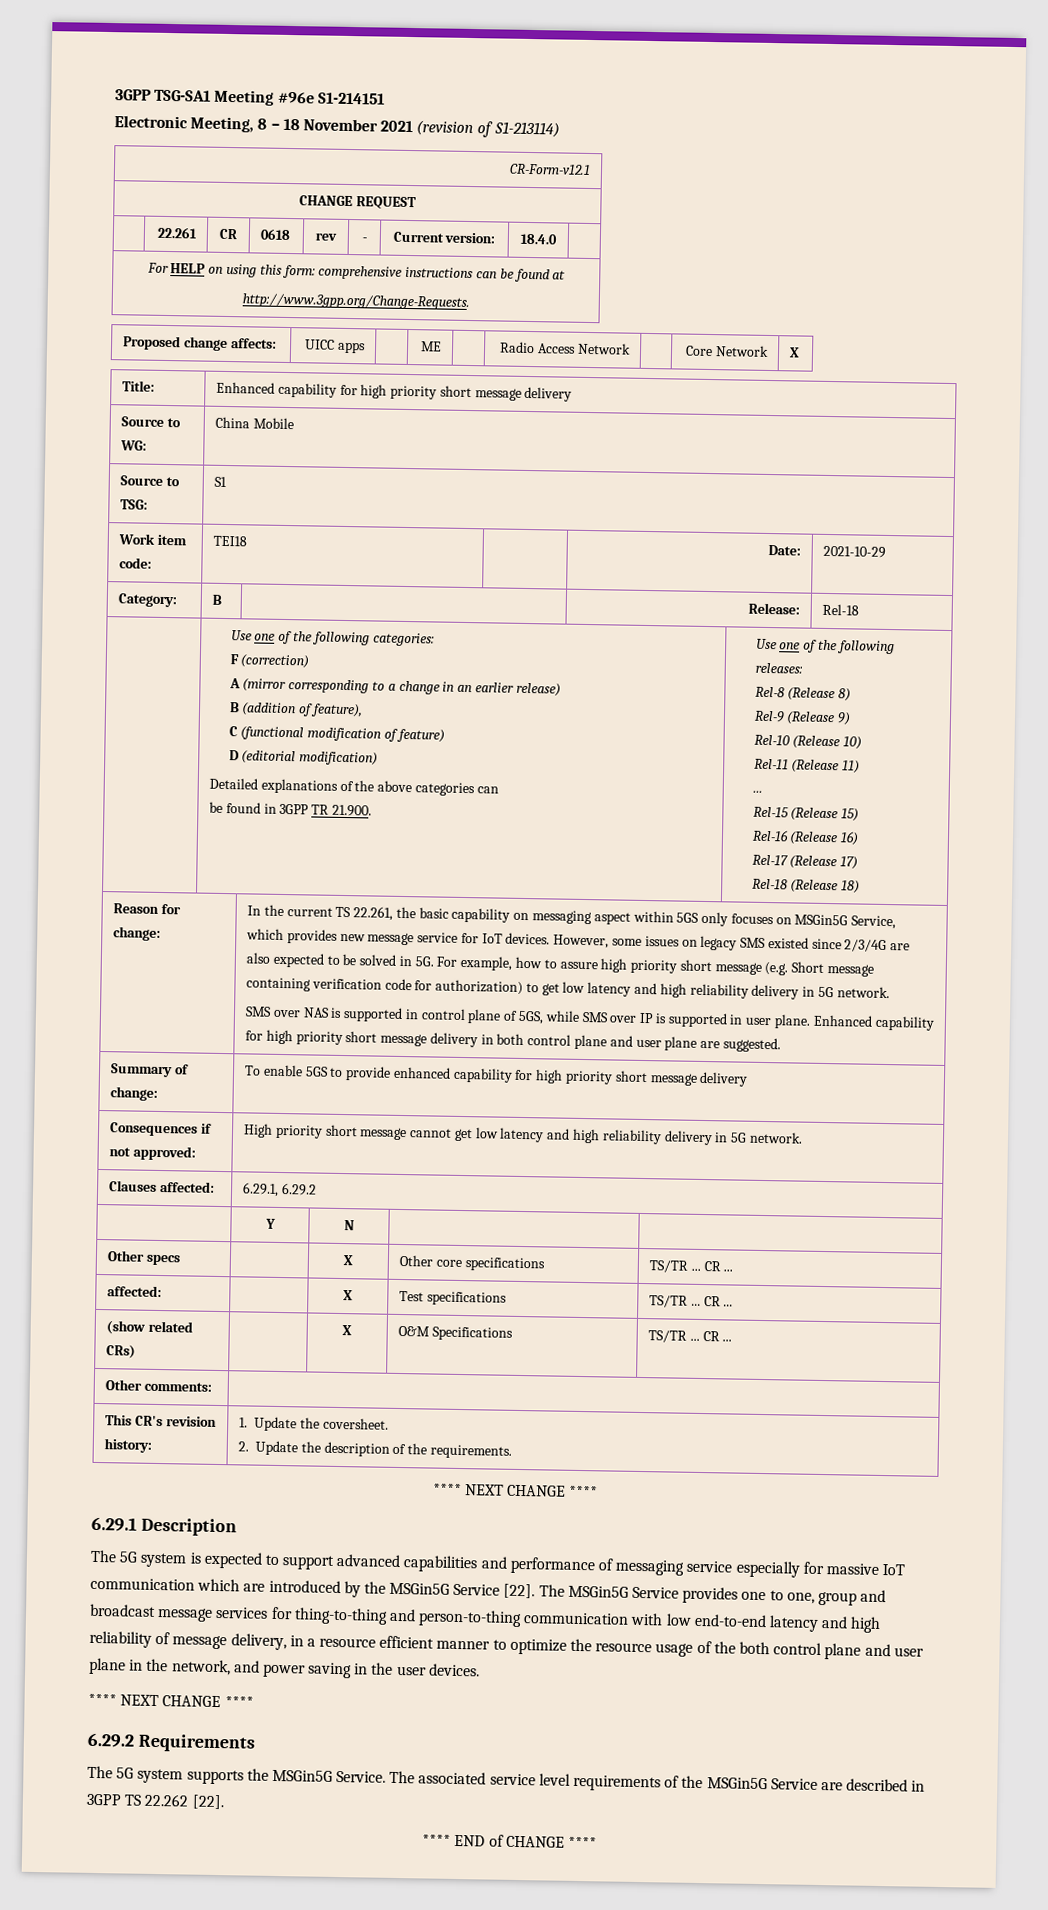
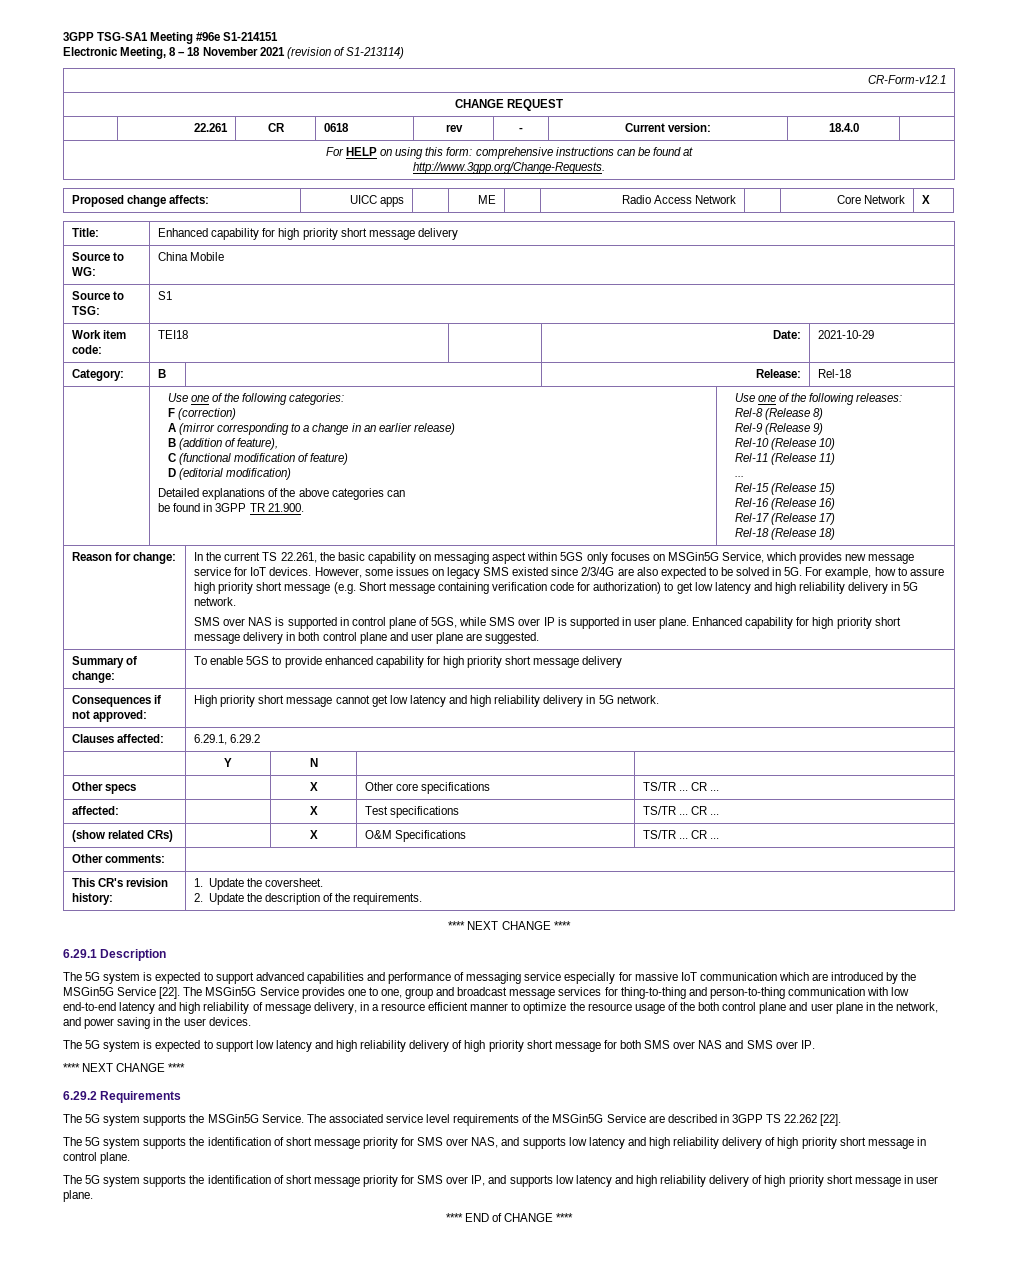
(480, 1670) none -> [63,1040,815,1052] // The 5G system is expected to support low latency and high reliability delivery of high priority short message for both SMS over NAS and SMS over IP.
(225, 1802) none -> [63,1137,926,1149] [63,1152,131,1164] [63,1175,938,1187] [63,1190,93,1202] // The 5G system supports the identification of short message priority for SMS over NAS, and supports low latency and high reliability delivery of high priority short message in control plane. // The 5G system supports the identification of short message priority for SMS over IP, and supports low latency and high reliability delivery of high priority short message in user plane.

